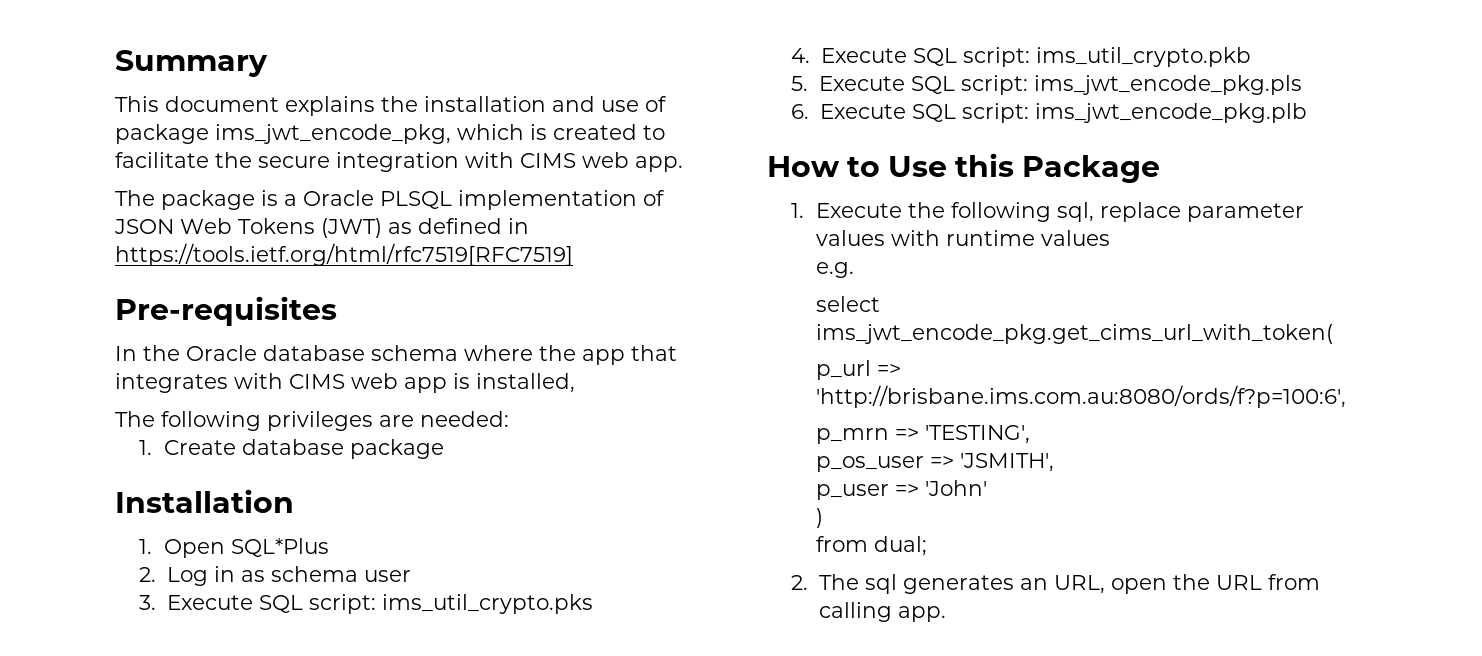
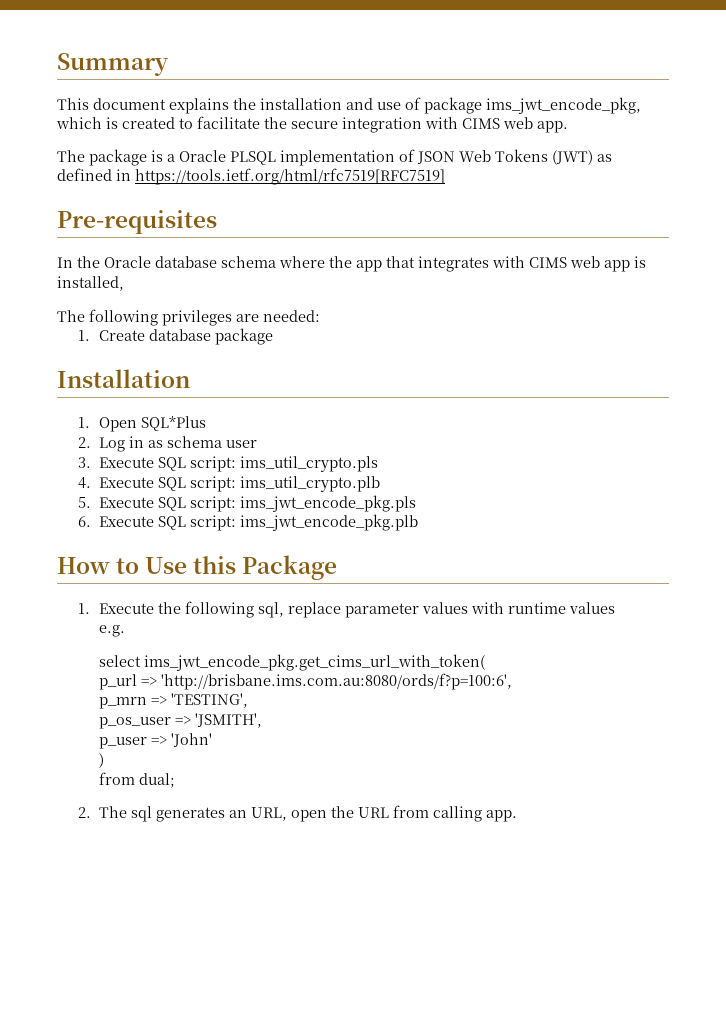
[381,594,593,614] ims_util_crypto.pks -> [239,456,378,472] ims_util_crypto.pls
[1035,47,1251,67] ims_util_crypto.pkb -> [239,476,380,492] ims_util_crypto.plb

